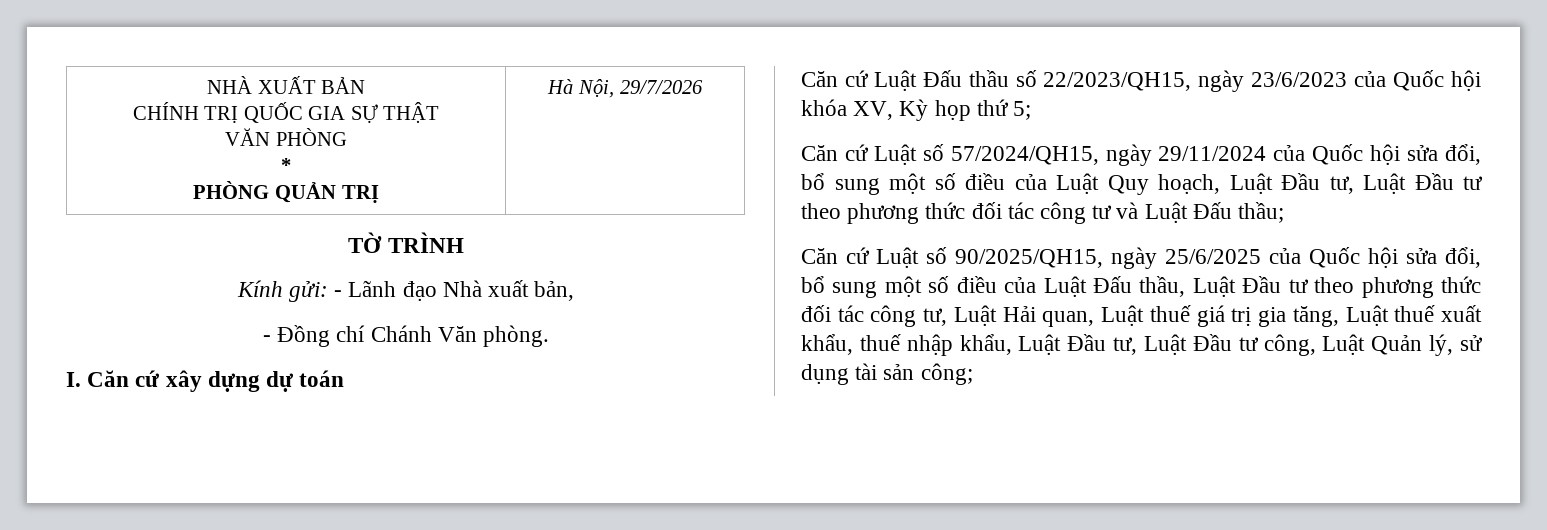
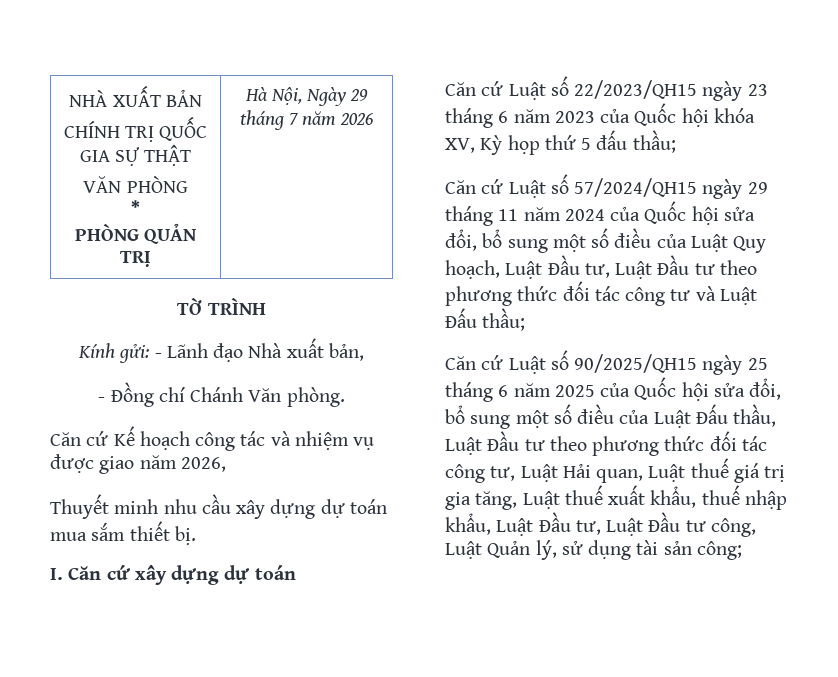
[619,80,703,94] 29/7/2026 -> [306,87,369,106] [239,110,375,130] Ngày 29 tháng 7 năm 2026
(550, 336) none -> [50,426,375,451] [50,454,226,474] [50,494,387,519] [50,521,196,545] // Căn cứ Kế hoạch công tác và nhiệm vụ được giao năm 2026, // Thuyết minh nhu cầu xây dựng dự toán mua sắm thiết bị.
[922,70,1348,92] Đấu thầu số 22/2023/QH15, ngày 23/6/2023 -> [550,76,768,101] [445,108,595,128] số 22/2023/QH15 ngày 23 tháng 6 năm 2023
[1013,101,1032,120] [801,144,1267,166] 5; // Căn cứ Luật số 57/2024/QH15, ngày 29/11/2024 -> [581,130,676,153] [445,174,768,199] [445,206,605,226] 5 đấu thầu; // Căn cứ Luật số 57/2024/QH15 ngày 29 tháng 11 năm 2024
[955,247,1261,269] 90/2025/QH15, ngày 25/6/2025 -> [574,354,768,375] [445,382,595,402] 90/2025/QH15 ngày 25 tháng 6 năm 2025

